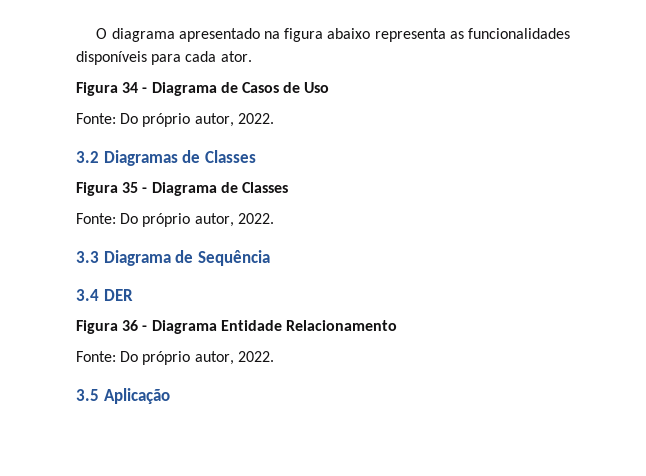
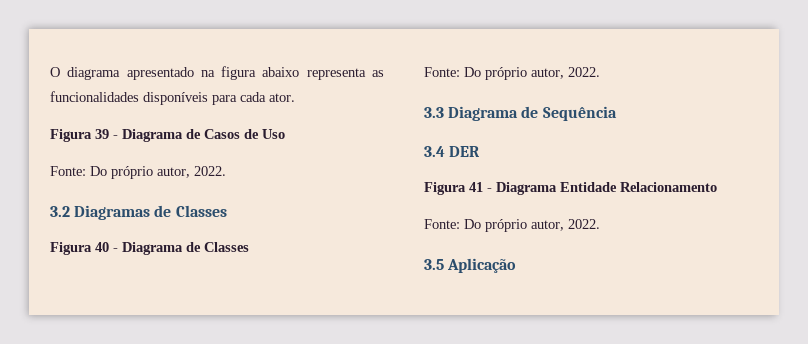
[122,82,139,93] 34 -> [95,129,109,139] 39
[122,182,139,193] 35 -> [95,242,109,252] 40
[122,320,139,331] 36 -> [469,182,483,192] 41

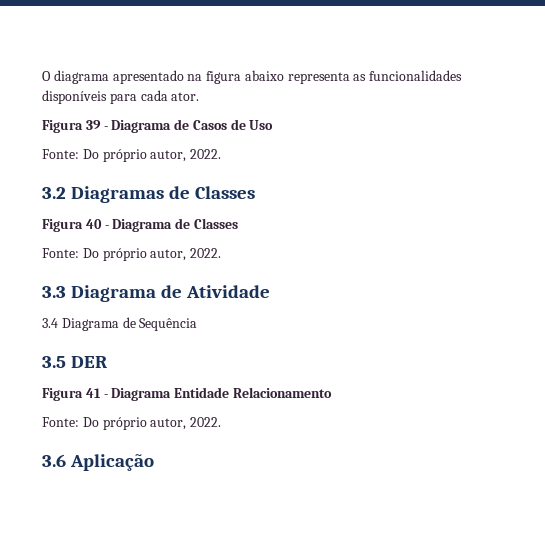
(539, 112) none -> [186,285,271,298] [42,317,136,331] Atividade // 3.4 Diagrama de
[424,146,445,157] 3.4 -> [42,356,66,368] 3.5
[424,259,444,270] 3.5 -> [42,454,66,467] 3.6

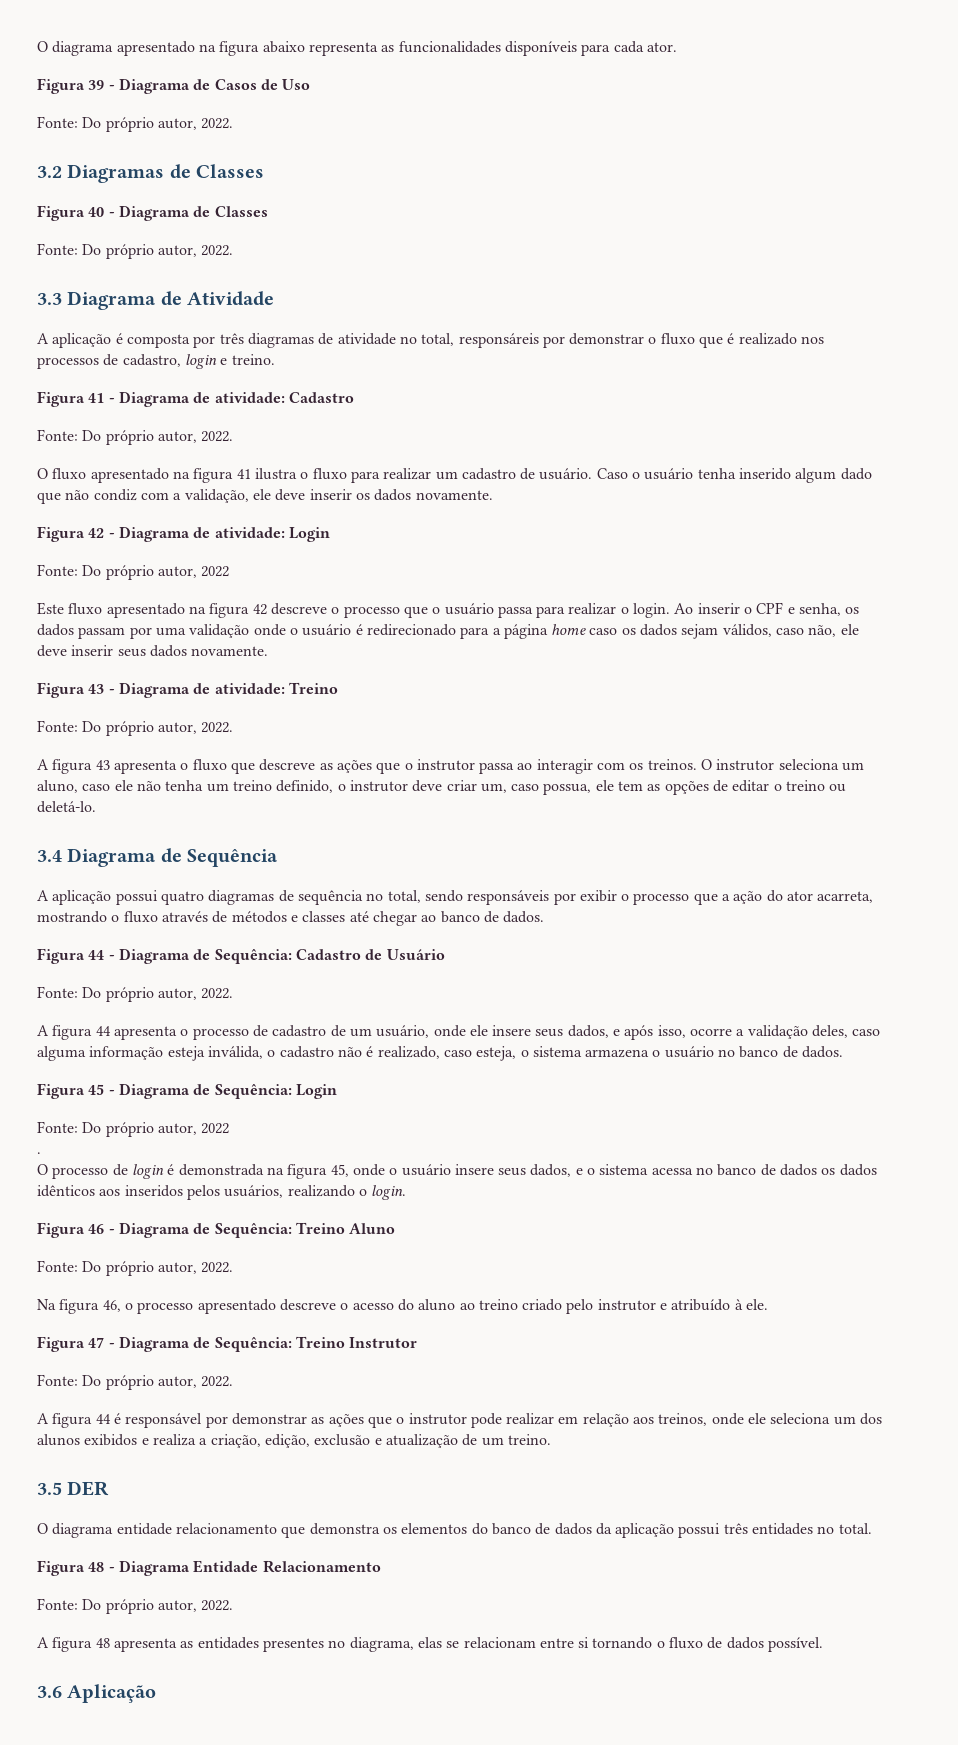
[42,317,198,331] [42,356,108,368] [42,388,101,401] 3.4 Diagrama de Sequência // 3.5 DER // Figura 41 -> [37,333,825,348] [37,354,275,369] [37,391,354,407] [37,429,234,445] [37,468,872,483] [37,489,493,504] [37,526,330,542] [37,564,230,580] [37,602,860,618] [37,624,859,639] [37,645,269,657] [37,682,338,698] [37,720,234,736] [37,759,865,774] [37,780,847,795] [37,801,96,813] [37,848,279,867] [37,890,874,905] [37,911,545,926] [37,948,445,964] [37,986,234,1002] [37,1025,881,1040] [37,1046,844,1061] [37,1083,337,1099] [37,1121,230,1137] [37,1152,41,1154] [37,1164,877,1179] [37,1185,407,1200] [37,1222,396,1238] [37,1260,234,1276] [37,1299,769,1314] [37,1336,418,1352] [37,1374,234,1390] [37,1413,883,1428] [37,1434,551,1448] [37,1481,110,1496] [37,1523,872,1538] [37,1560,105,1576] A aplicação é composta por três diagramas de atividade no total, responsáreis por demonstrar o fluxo que é realizado nos processos de cadastro, login e treino. // Figura 41 - Diagrama de atividade: Cadastro // Fonte: Do próprio autor, 2022. // O fluxo apresentado na figura 41 ilustra o fluxo para realizar um cadastro de usuário. Caso o usuário tenha inserido algum dado que não condiz com a validação, ele deve inserir os dados novamente. // Figura 42 - Diagrama de atividade: Login // Fonte: Do próprio autor, 2022 // Este fluxo apresentado na figura 42 descreve o processo que o usuário passa para realizar o login. Ao inserir o CPF e senha, os dados passam por uma validação onde o usuário é redirecionado para a página home caso os dados sejam válidos, caso não, ele deve inserir seus dados novamente. // Figura 43 - Diagrama de atividade: Treino // Fonte: Do próprio autor, 2022. // A figura 43 apresenta o fluxo que descreve as ações que o instrutor passa ao interagir com os treinos. O instrutor seleciona um aluno, caso ele não tenha um treino definido, o instrutor deve criar um, caso possua, ele tem as opções de editar o treino ou deletá-lo. // 3.4 Diagrama de Sequência // A aplicação possui quatro diagramas de sequência no total, sendo responsáveis por exibir o processo que a ação do ator acarreta, mostrando o fluxo através de métodos e classes até chegar ao banco de dados. // Figura 44 - Diagrama de Sequência: Cadastro de Usuário // Fonte: Do próprio autor, 2022. // A figura 44 apresenta o processo de cadastro de um usuário, onde ele insere seus dados, e após isso, ocorre a validação deles, caso alguma informação esteja inválida, o cadastro não é realizado, caso esteja, o sistema armazena o usuário no banco de dados. // Figura 45 - Diagrama de Sequência: Login // Fonte: Do próprio autor, 2022 // . // O processo de login é demonstrada na figura 45, onde o usuário insere seus dados, e o sistema acessa no banco de dados os dados idênticos aos inseridos pelos usuários, realizando o login. // Figura 46 - Diagrama de Sequência: Treino Aluno // Fonte: Do próprio autor, 2022. // Na figura 46, o processo apresentado descreve o acesso do aluno ao treino criado pelo instrutor e atribuído à ele. // Figura 47 - Diagrama de Sequência: Treino Instrutor // Fonte: Do próprio autor, 2022. // A figura 44 é responsável por demonstrar as ações que o instrutor pode realizar em relação aos treinos, onde ele seleciona um dos alunos exibidos e realiza a criação, edição, exclusão e atualização de um treino. // 3.5 DER // O diagrama entidade relacionamento que demonstra os elementos do banco de dados da aplicação possui três entidades no total. // Figura 48
(222, 422) none -> [37,1637,824,1652] // A figura 48 apresenta as entidades presentes no diagrama, elas se relacionam entre si tornando o fluxo de dados possível.

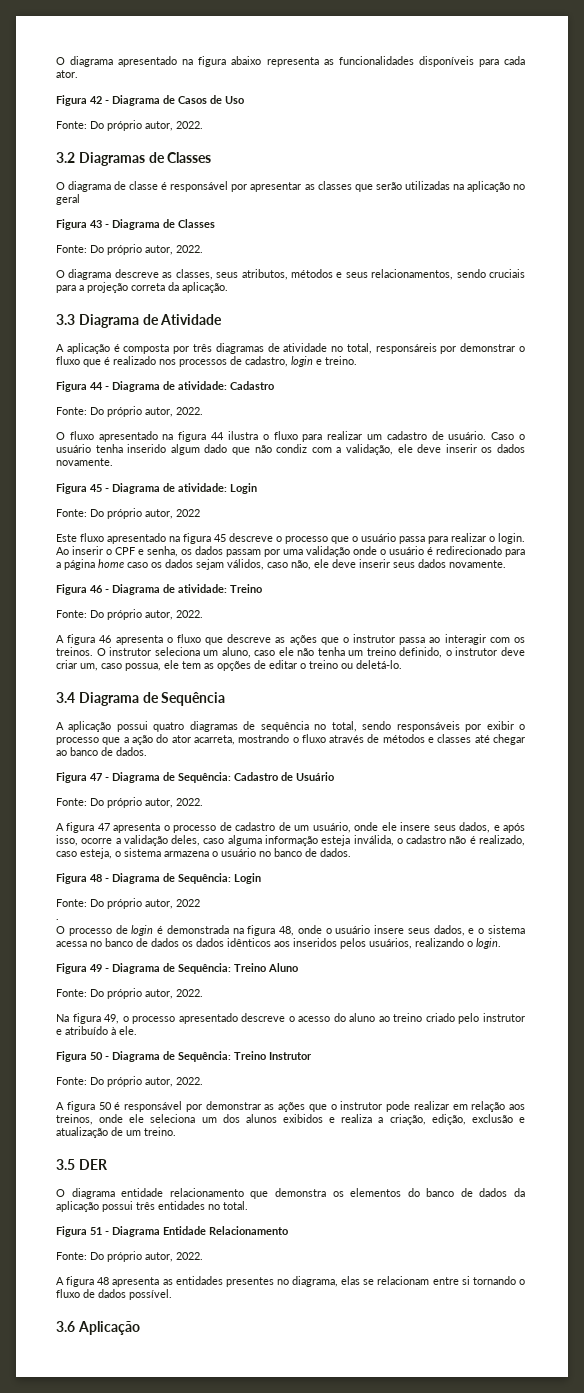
[88,80,105,90] 39 -> [90,96,102,104] 42
[37,205,105,221] // Figura 40 -> [56,181,525,192] [56,194,80,205] [56,219,102,230] // O diagrama de classe é responsável por apresentar as classes que serão utilizadas na aplicação no geral // Figura 43
(234, 250) none -> [56,269,525,280] [56,282,228,293] // O diagrama descreve as classes, seus atributos, métodos e seus relacionamentos, sendo cruciais para a projeção correta da aplicação.
[88,393,105,403] 41 -> [90,382,103,390] 44
[236,469,251,479] 41 -> [211,432,225,440] 44
[88,528,105,538] 42 -> [90,484,102,492] 45
[252,604,267,615] 42 -> [214,534,226,542] 45
[88,684,105,694] 43 -> [90,585,103,593] 46
[95,760,110,770] 43 -> [99,635,112,643] 46
[88,950,105,960] 44 -> [90,773,102,781] 47
[95,1026,111,1036] 44 -> [97,823,110,831] 47
[88,1084,105,1095] 45 -> [90,874,102,882] 48
[330,1164,349,1177] 45, -> [279,926,295,936] 48,
[88,1224,105,1234] 46 -> [90,964,102,972] 49
[102,1300,121,1312] 46, -> [104,1014,120,1024] 49,
[88,1337,105,1348] 47 -> [90,1052,103,1060] 50
[95,1414,111,1424] 44 -> [98,1102,112,1110] 50
[88,1562,105,1572] 48 -> [90,1227,102,1235] 51

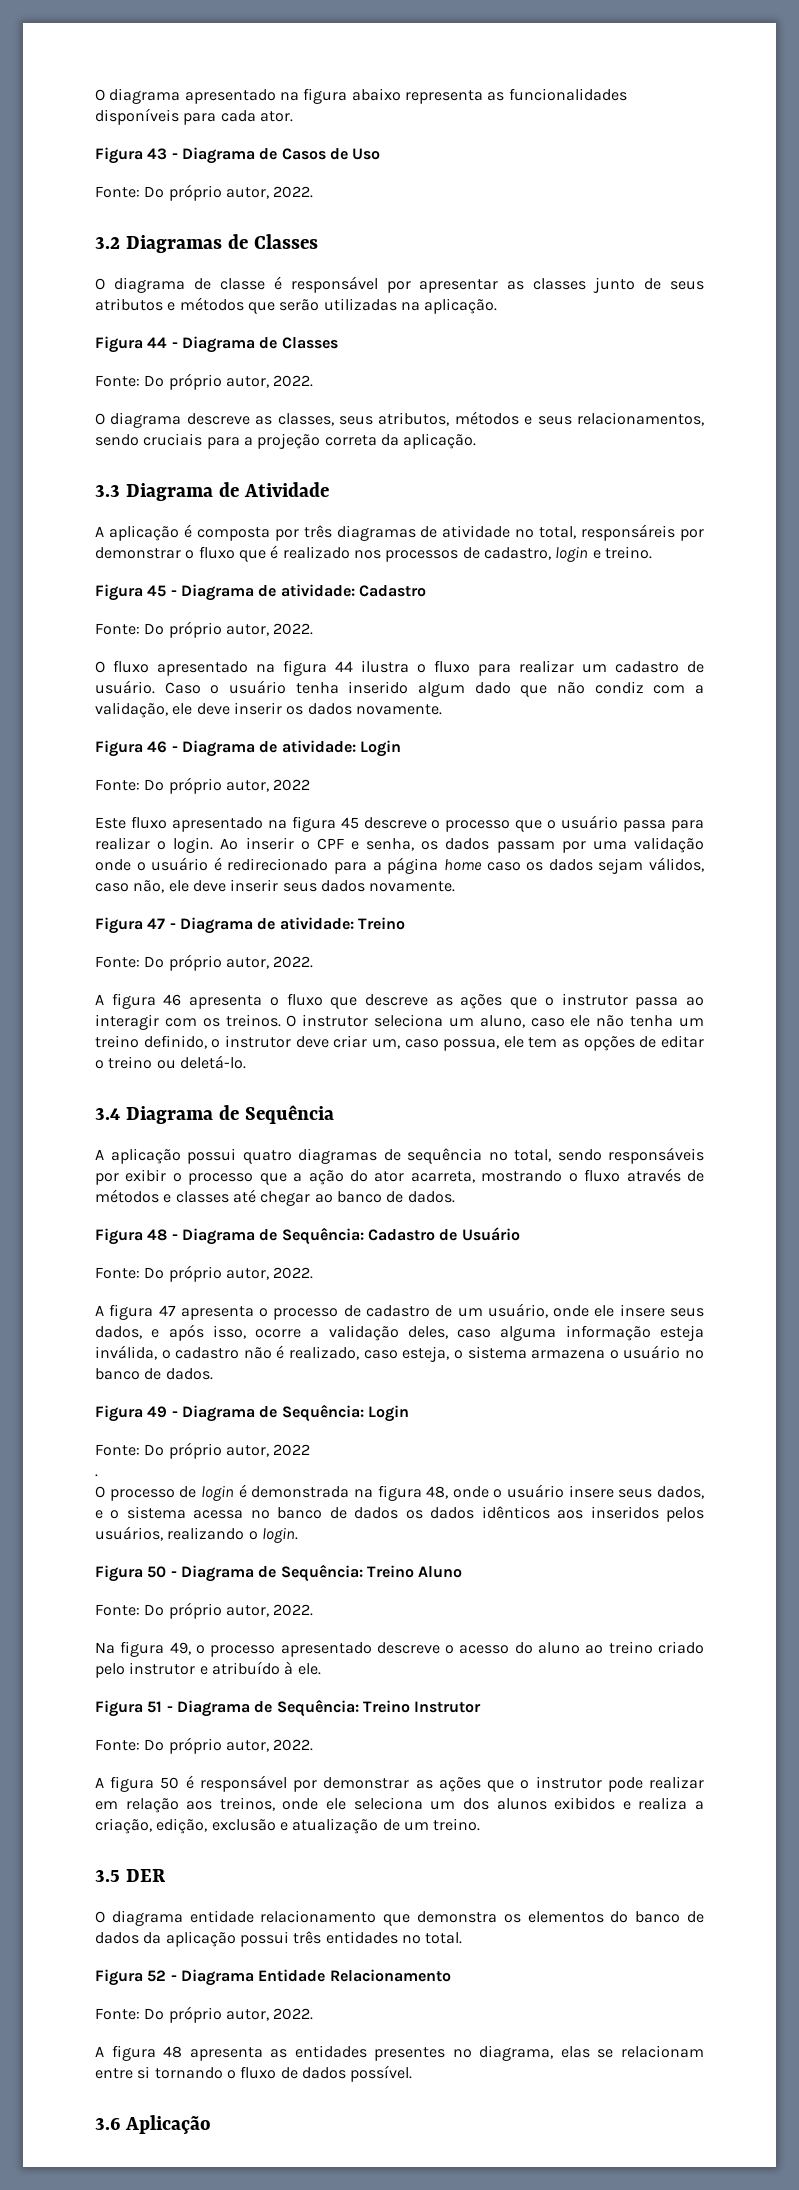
[90,96,102,104] 42 -> [147,148,168,160] 43
(352, 185) none -> [593,277,704,293] [95,297,244,311] junto de seus atributos e métodos
[466,181,525,192] [56,194,80,205] [56,219,102,230] aplicação no geral // Figura 43 -> [424,298,498,314] [95,336,168,353] aplicação. // Figura 44
[90,382,103,390] 44 -> [147,585,167,597] 45
[90,484,102,492] 45 -> [147,741,168,753] 46
[90,585,103,593] 46 -> [147,918,166,929] 47
[90,773,102,781] 47 -> [147,1229,168,1241] 48
[90,874,102,882] 48 -> [147,1406,168,1418] 49
[90,964,102,972] 49 -> [147,1566,167,1578] 50
[90,1052,103,1060] 50 -> [147,1701,163,1713] 51
[90,1227,102,1235] 51 -> [147,1970,167,1982] 52

